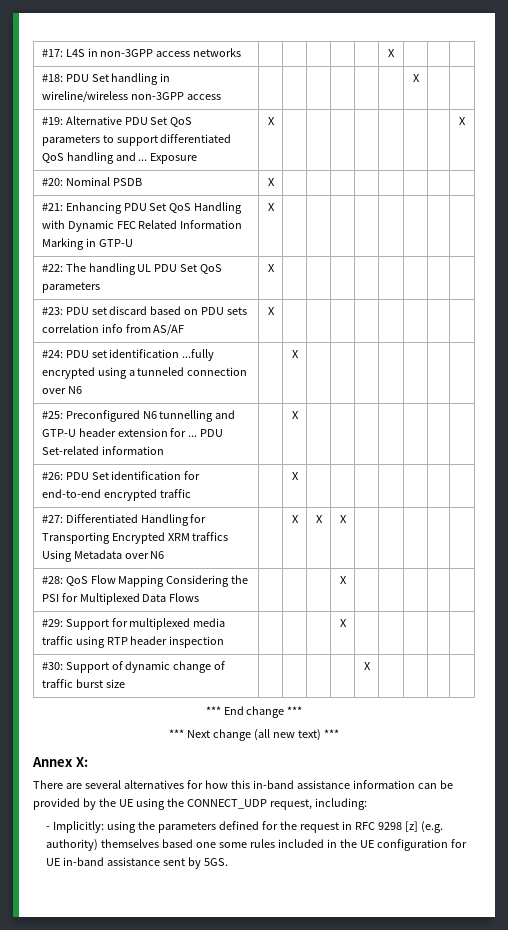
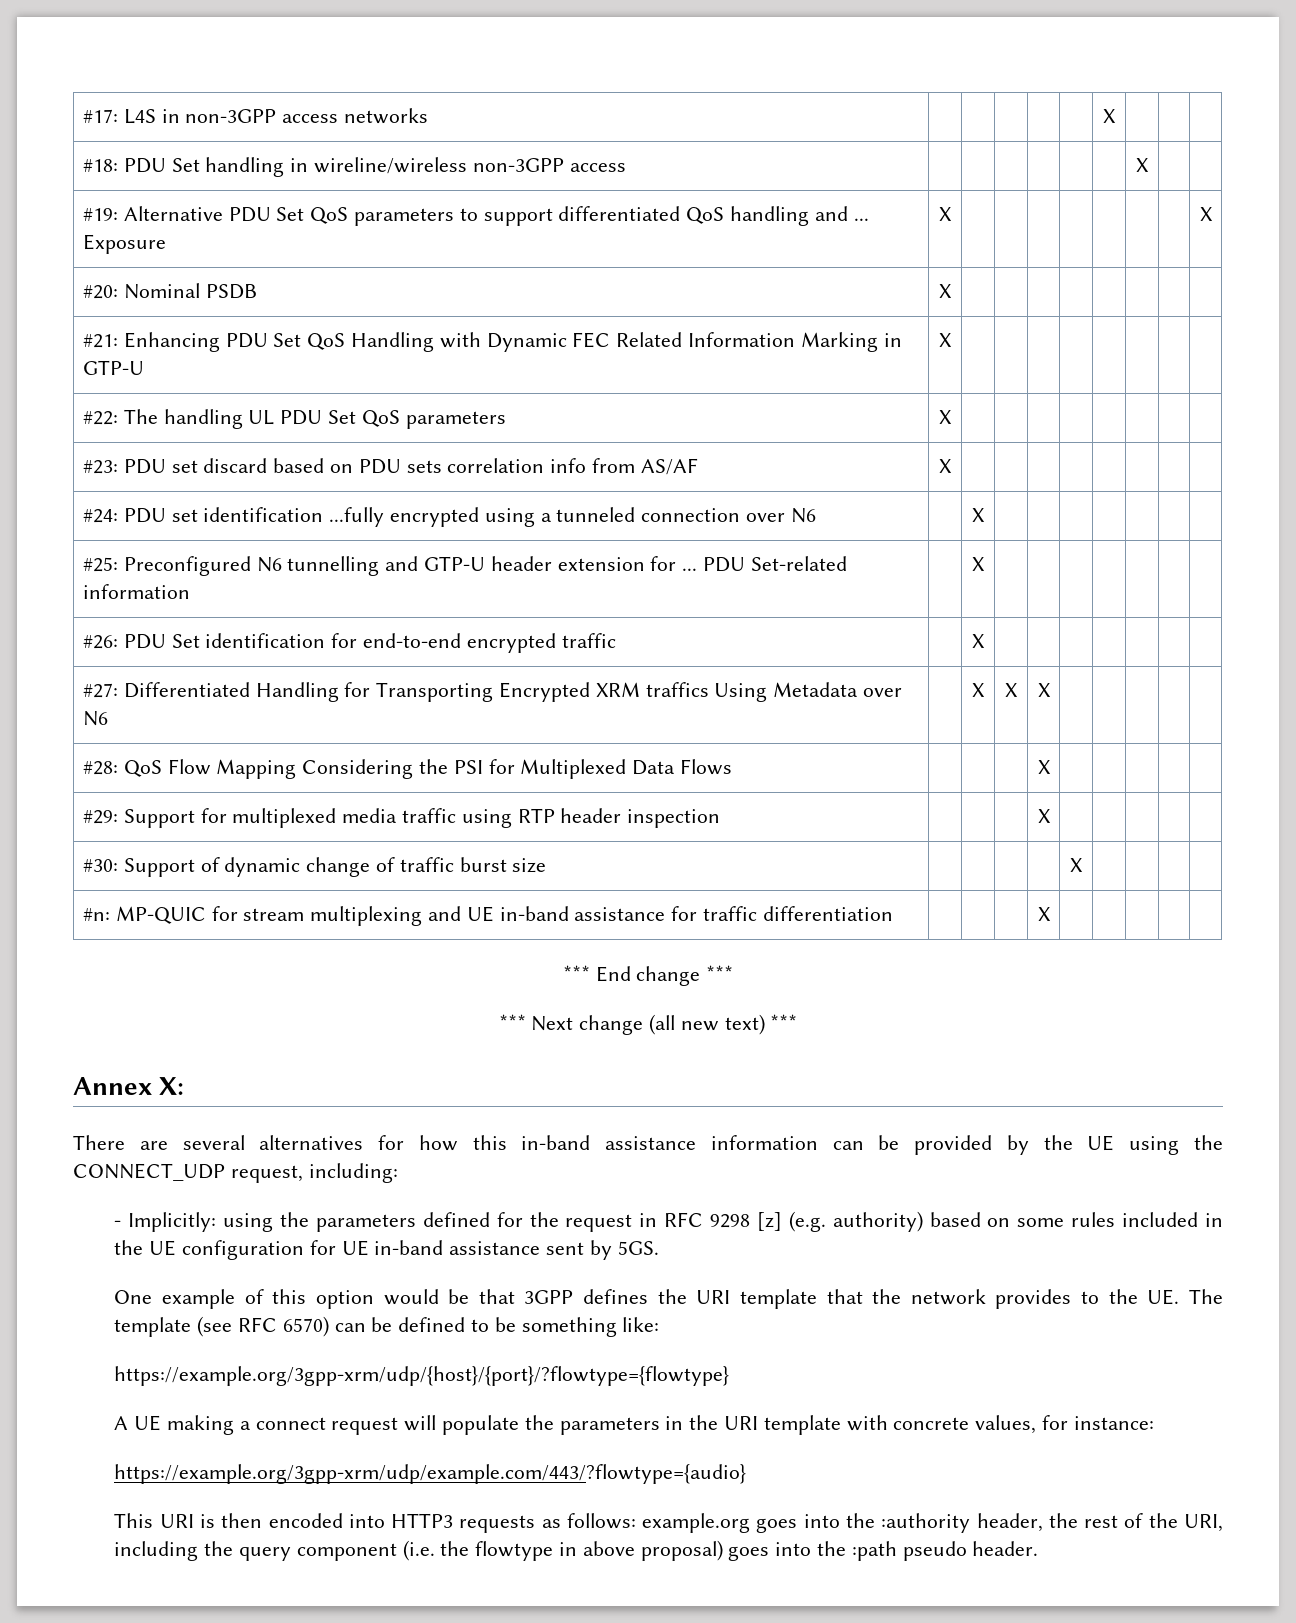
(371, 666) none -> [82,906,893,926] [1037,907,1051,921] // #n: MP-QUIC for stream multiplexing and UE in-band assistance for traffic differentiation | | | | X | | | | |
[101,839,217,848] themselves based one -> [929,1212,1011,1227] based on
(229, 862) none -> [114,1289,1223,1309] [114,1316,660,1337] [114,1366,730,1386] [114,1415,1154,1435] [114,1464,747,1484] [114,1513,1223,1533] [114,1540,1039,1561] // One example of this option would be that 3GPP defines the URI template that the network provides to the UE. The template (see RFC 6570) can be defined to be something like: // https://example.org/3gpp-xrm/udp/{host}/{port}/?flowtype={flowtype} // A UE making a connect request will populate the parameters in the URI template with concrete values, for instance: // https://example.org/3gpp-xrm/udp/example.com/443/?flowtype={audio} // This URI is then encoded into HTTP3 requests as follows: example.org goes into the :authority header, the rest of the URI, including the query component (i.e. the flowtype in above proposal) goes into the :path pseudo header.

